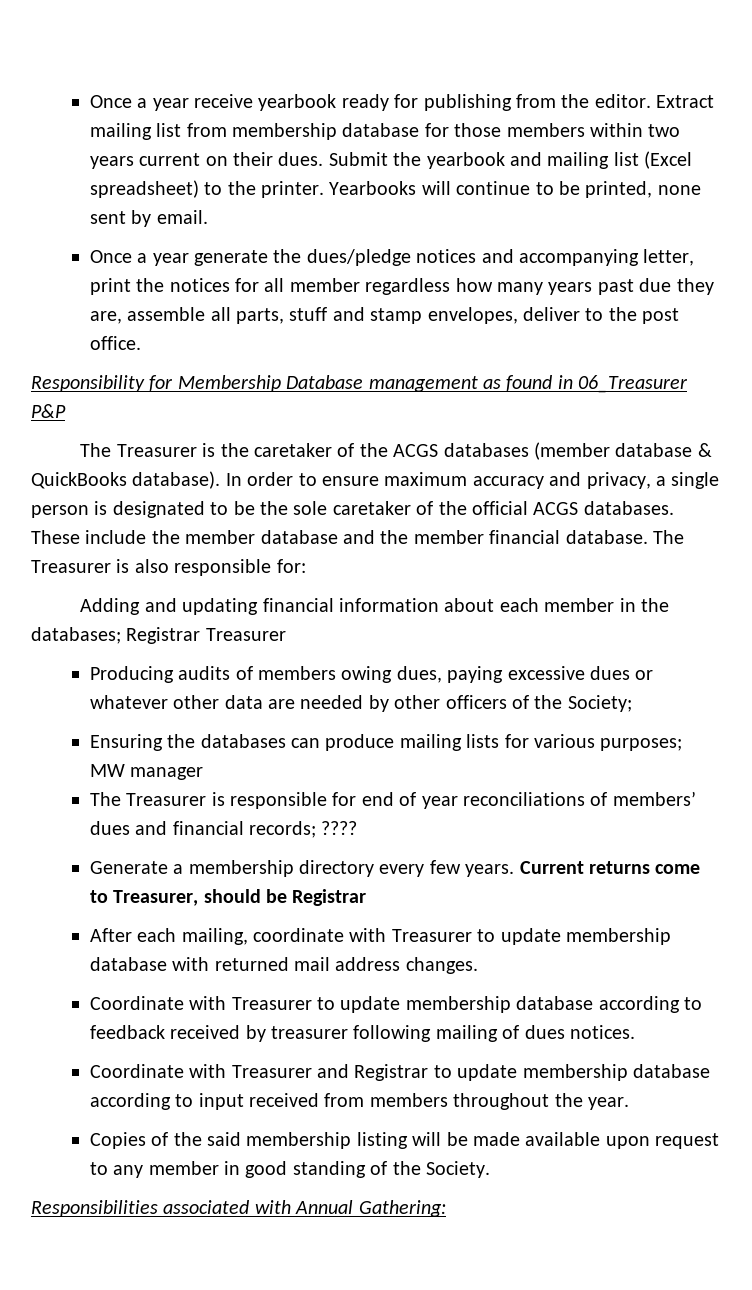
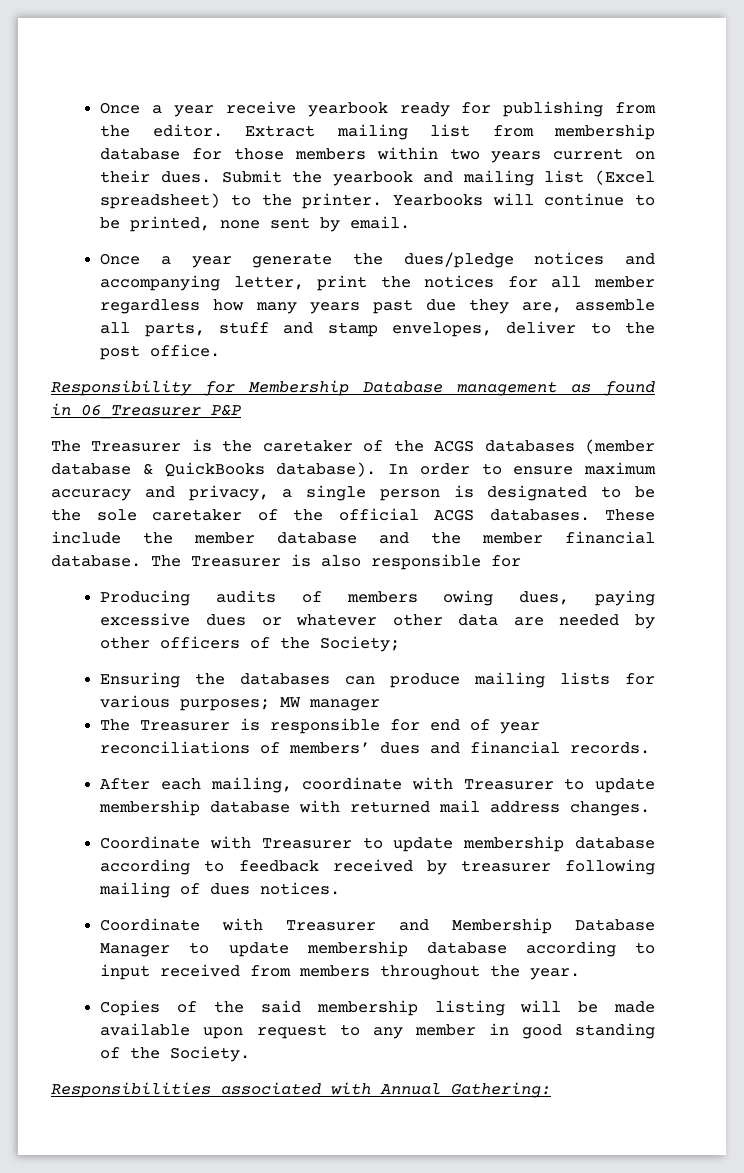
[276,559,306,573] [80,598,669,615] [31,627,286,644] for: // Adding and updating financial information about each member in the databases; Registrar Treasurer -> [491,555,521,567] for
[249,821,358,838] [89,860,701,877] [89,889,367,906] records; ???? // Generate a membership directory every few years. Current returns come to Treasurer, should be Registrar -> [570,742,651,754] records.
[354,1064,429,1081] Registrar -> [452,918,655,934] [100,943,171,957] Membership Database Manager

